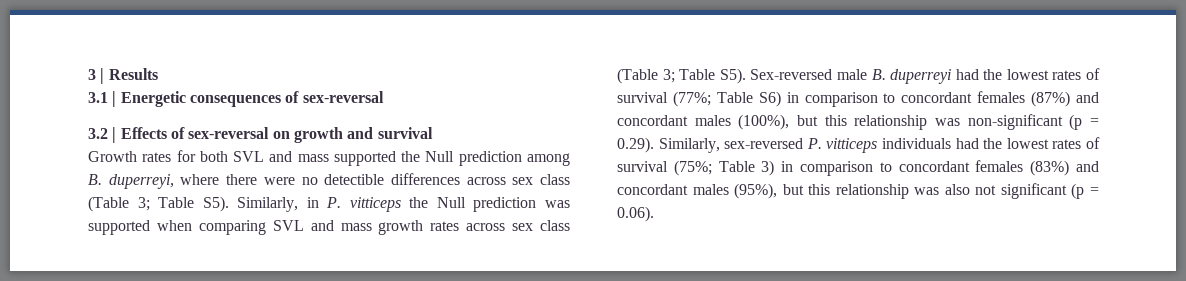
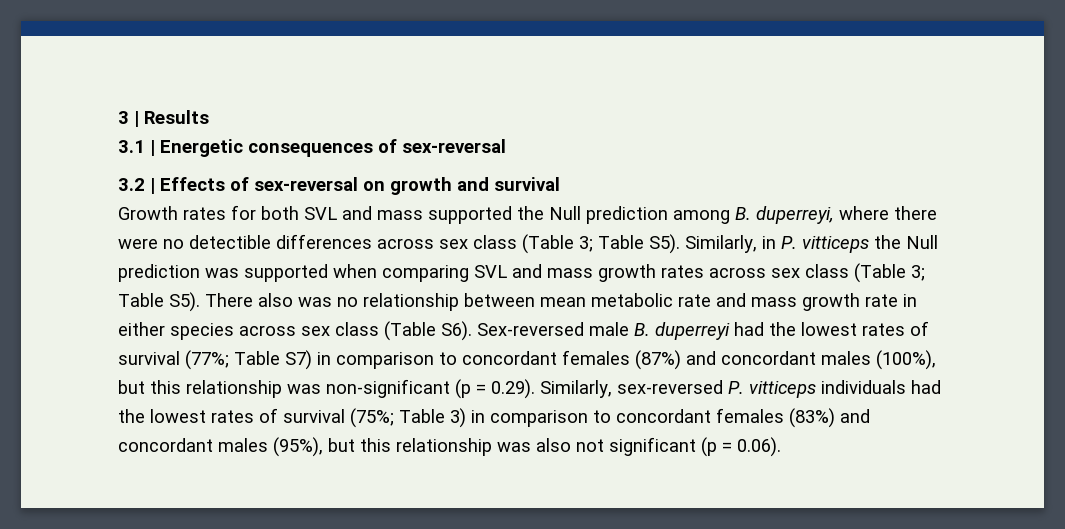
(746, 76) none -> [205,293,917,311] [118,321,472,341] There also was no relationship between mean metabolic rate and mass growth rate in either species across sex class (Table S6).
[758,91,781,107] S6) -> [285,350,312,370] S7)

